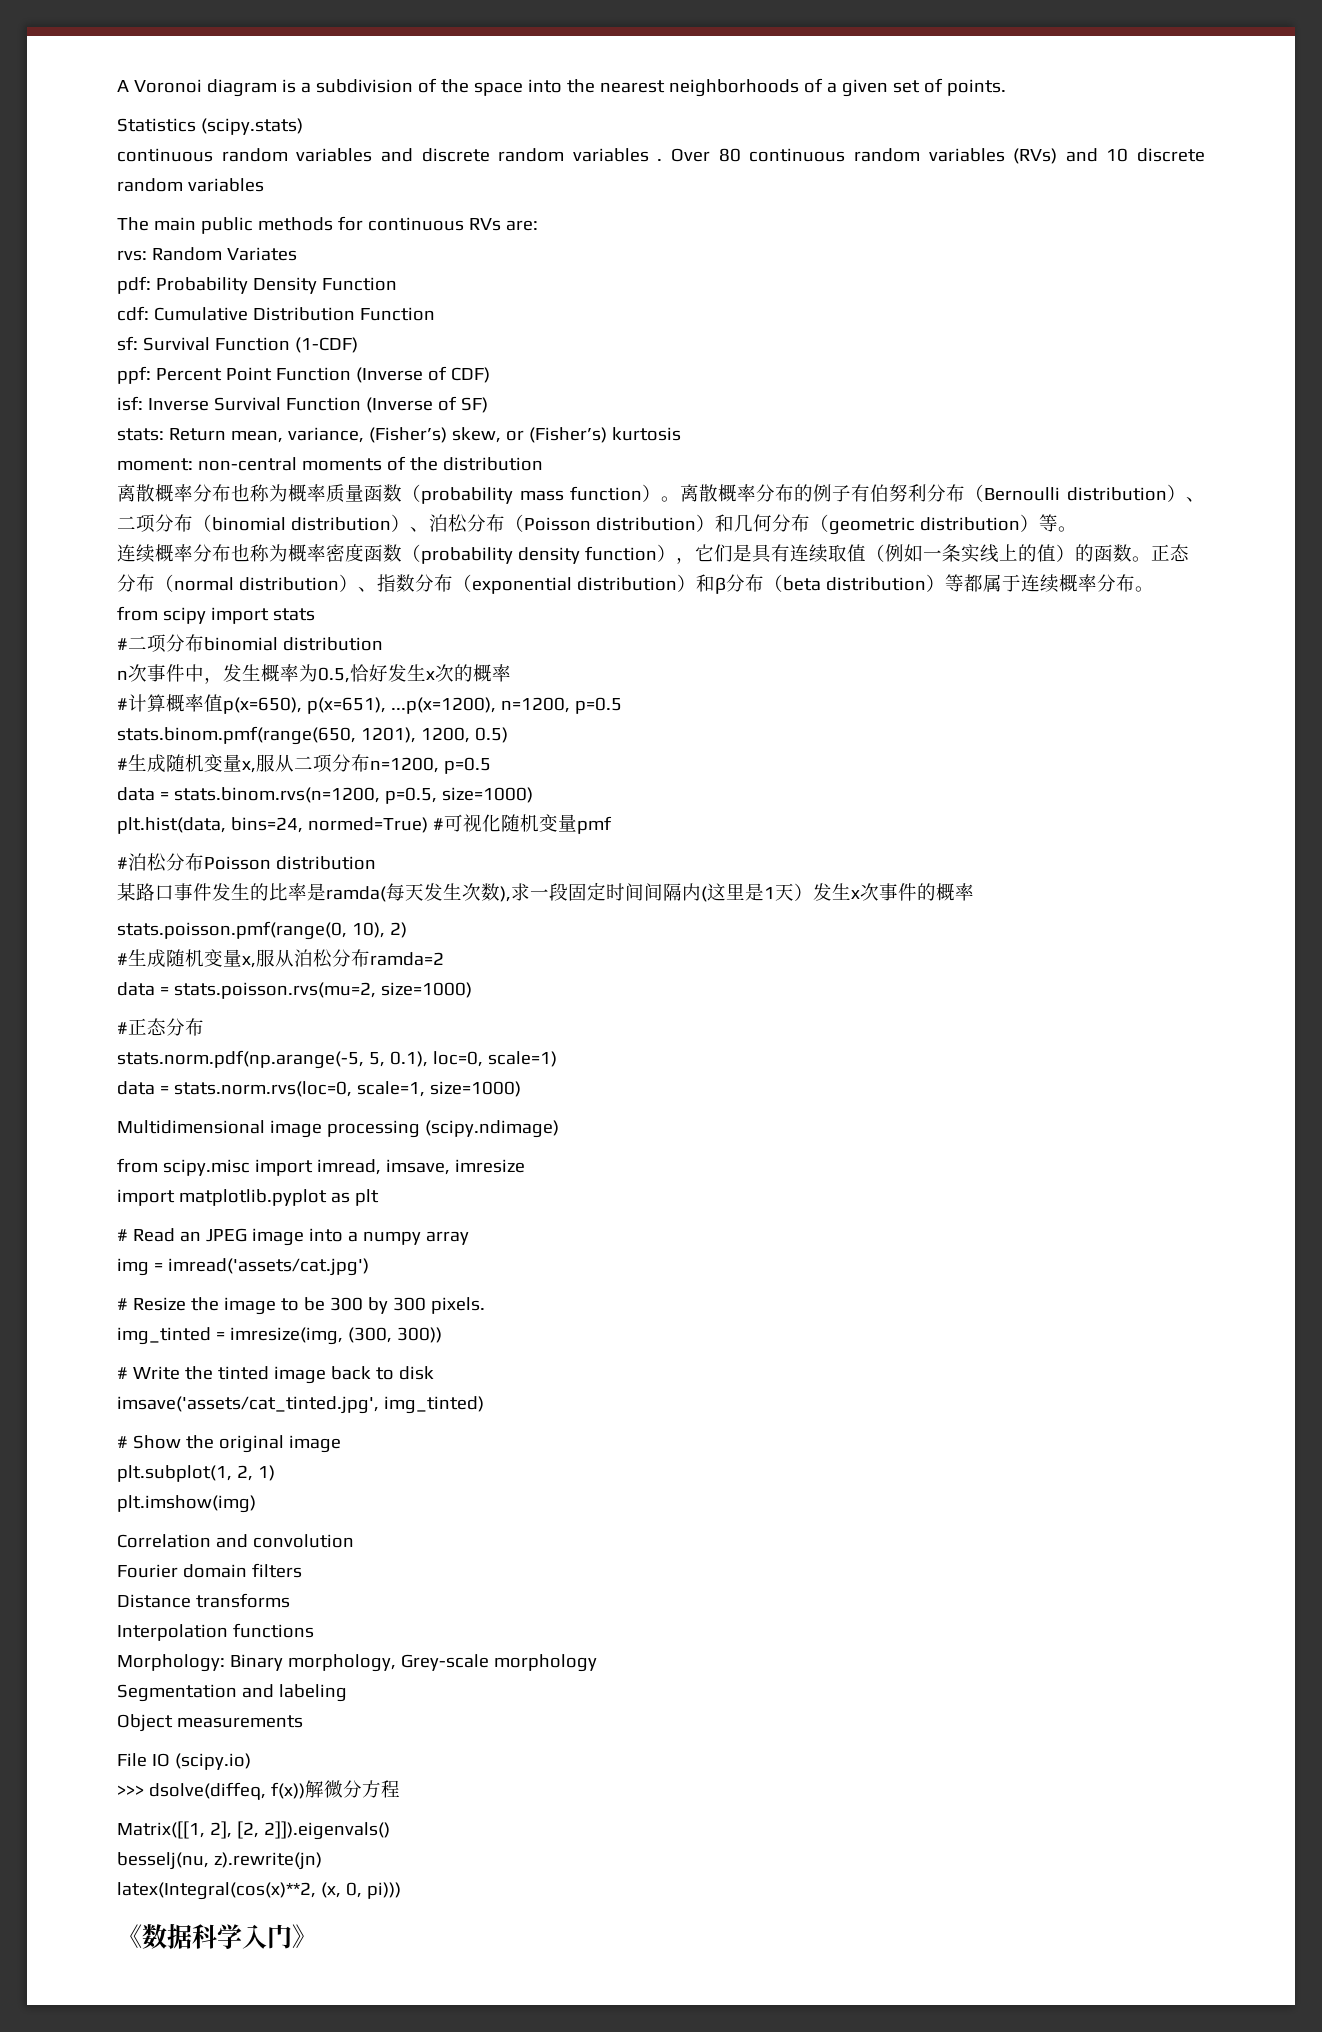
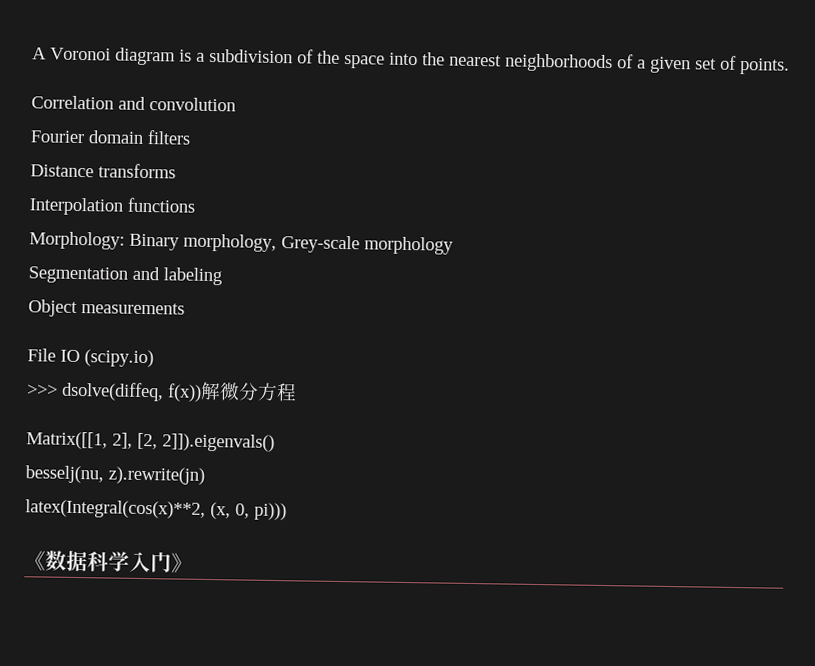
[117,118,303,135] [117,148,1205,164] [117,178,264,192] [117,216,538,234] [117,247,297,261] [117,276,397,294] [117,306,435,321] [117,336,358,353] [117,366,490,384] [117,396,488,413] [117,427,681,443] [117,456,543,471] [117,484,1205,504] [117,514,1077,535] [117,544,1189,564] [117,574,1154,594] [117,606,315,624] [117,634,383,653] [117,664,511,684] [117,694,622,714] [117,726,508,745] [117,754,491,774] [117,787,533,804] [117,814,612,834] [117,853,376,872] [117,882,974,902] [117,921,407,940] [117,949,444,968] [117,982,472,999] [117,1018,204,1036] [117,1050,557,1069] [117,1081,521,1097] [117,1120,559,1138] [117,1158,525,1176] [117,1189,379,1206] [117,1228,469,1246] [117,1258,369,1276] [117,1297,485,1315] [117,1327,442,1345] [117,1366,434,1384] [117,1396,484,1414] [117,1435,341,1453] [117,1465,275,1482] [117,1495,256,1513] // Statistics (scipy.stats) // continuous random variables and discrete random variables . Over 80 continuous random variables (RVs) and 10 discrete random variables // The main public methods for continuous RVs are: // rvs: Random Variates // pdf: Probability Density Function // cdf: Cumulative Distribution Function // sf: Survival Function (1-CDF) // ppf: Percent Point Function (Inverse of CDF) // isf: Inverse Survival Function (Inverse of SF) // stats: Return mean, variance, (Fisher’s) skew, or (Fisher’s) kurtosis // moment: non-central moments of the distribution // 离散概率分布也称为概率质量函数（probability mass function）。离散概率分布的例子有伯努利分布（Bernoulli distribution）、二项分布（binomial distribution）、泊松分布（Poisson distribution）和几何分布（geometric distribution）等。 // 连续概率分布也称为概率密度函数（probability density function），它们是具有连续取值（例如一条实线上的值）的函数。正态分布（normal distribution）、指数分布（exponential distribution）和β分布（beta distribution）等都属于连续概率分布。 // from scipy import stats // #二项分布binomial distribution // n次事件中，发生概率为0.5,恰好发生x次的概率 // #计算概率值p(x=650), p(x=651), ...p(x=1200), n=1200, p=0.5 // stats.binom.pmf(range(650, 1201), 1200, 0.5) // #生成随机变量x,服从二项分布n=1200, p=0.5 // data = stats.binom.rvs(n=1200, p=0.5, size=1000) // plt.hist(data, bins=24, normed=True) #可视化随机变量pmf // #泊松分布Poisson distribution // 某路口事件发生的比率是ramda(每天发生次数),求一段固定时间间隔内(这里是1天）发生x次事件的概率 // stats.poisson.pmf(range(0, 10), 2) // #生成随机变量x,服从泊松分布ramda=2 // data = stats.poisson.rvs(mu=2, size=1000) // #正态分布 // stats.norm.pdf(np.arange(-5, 5, 0.1), loc=0, scale=1) // data = stats.norm.rvs(loc=0, scale=1, size=1000) // Multidimensional image processing (scipy.ndimage) // from scipy.misc import imread, imsave, imresize // import matplotlib.pyplot as plt // # Read an JPEG image into a numpy array // img = imread('assets/cat.jpg') // # Resize the image to be 300 by 300 pixels. // img_tinted = imresize(img, (300, 300)) // # Write the tinted image back to disk // imsave('assets/cat_tinted.jpg', img_tinted) // # Show the original image // plt.subplot(1, 2, 1) // plt.imshow(img) -> (790, 66) none

